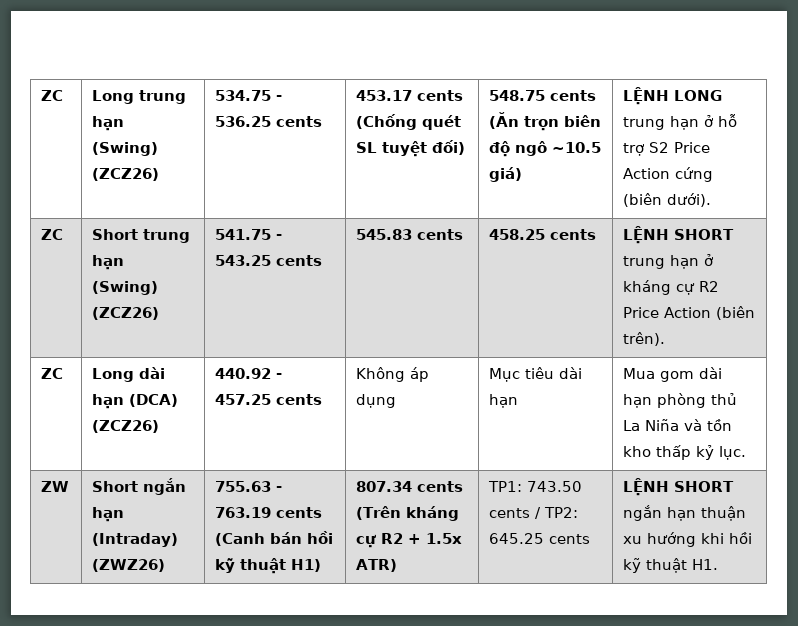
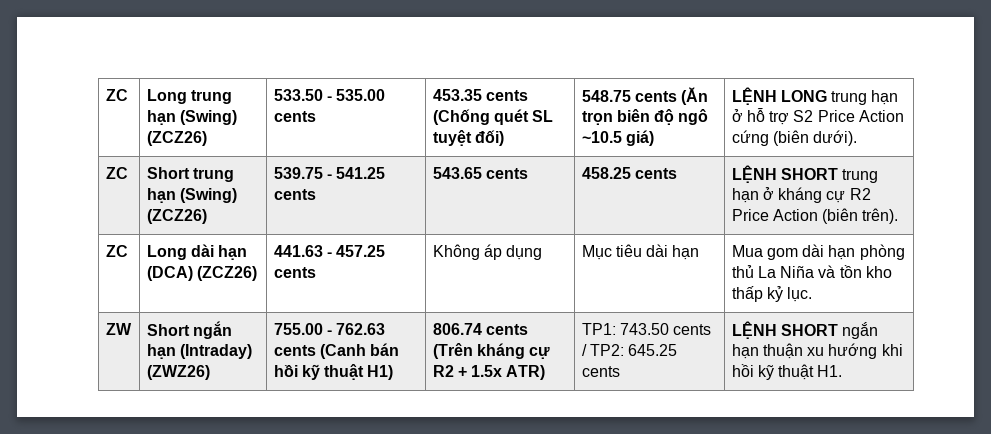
[215,90,283,101] [215,116,323,127] [356,90,413,101] 534.75 - 536.25 cents | 453.17 -> [273,89,386,101] [273,111,316,122] [432,89,482,101] 533.50 - 535.00 cents | 453.35
[215,229,283,240] [215,255,323,266] [356,229,413,240] 541.75 - 543.25 cents | 545.83 -> [273,167,386,179] [273,189,316,200] [432,167,482,179] 539.75 - 541.25 cents | 543.65
[215,368,272,379] 440.92 -> [273,245,323,257] 441.63
[215,481,283,492] [215,507,272,518] 755.63 - 763.19 -> [273,323,386,335] 755.00 - 762.63
[356,481,413,492] 807.34 -> [432,323,482,335] 806.74

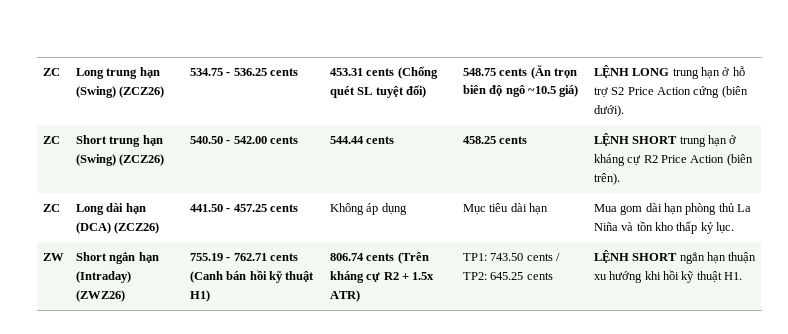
[273,89,386,101] [273,111,316,122] [432,89,482,101] 533.50 - 535.00 cents | 453.35 -> [189,68,299,76] [329,68,363,76] 534.75 - 536.25 cents | 453.31
[273,167,386,179] [273,189,316,200] [432,167,482,179] 539.75 - 541.25 cents | 543.65 -> [189,136,299,144] [329,136,364,144] 540.50 - 542.00 cents | 544.44
[273,245,323,257] 441.63 -> [189,204,223,212] 441.50
[273,323,386,335] 755.00 - 762.63 -> [189,253,267,261] 755.19 - 762.71

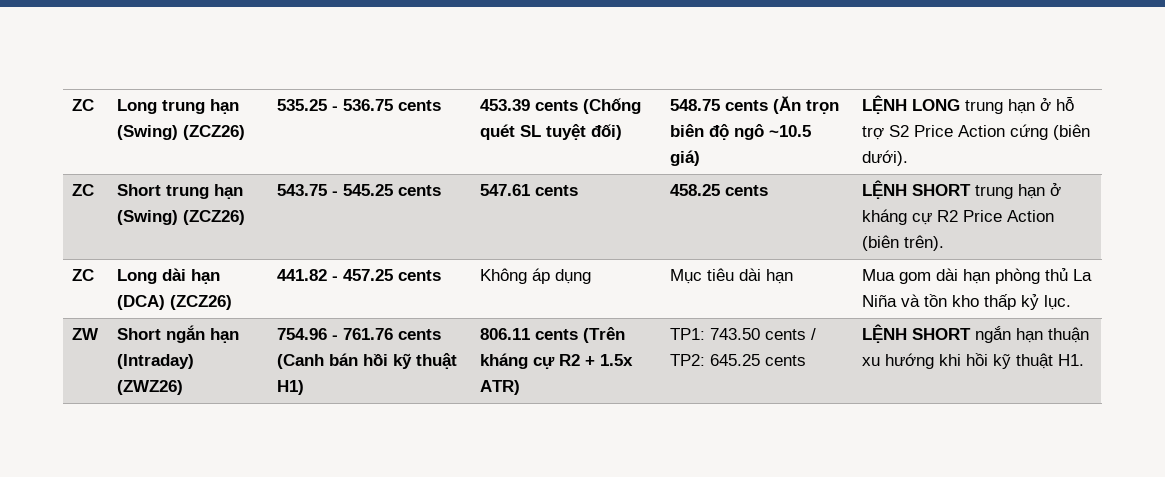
[189,68,299,76] [329,68,363,76] 534.75 - 536.25 cents | 453.31 -> [277,99,442,111] [480,99,531,111] 535.25 - 536.75 cents | 453.39
[189,136,299,144] [329,136,364,144] 540.50 - 542.00 cents | 544.44 -> [277,184,442,196] [480,184,531,196] 543.75 - 545.25 cents | 547.61
[189,204,223,212] 441.50 -> [277,269,328,281] 441.82
[189,253,267,261] 755.19 - 762.71 -> [277,328,394,340] 754.96 - 761.76
[329,253,364,261] 806.74 -> [480,328,531,340] 806.11

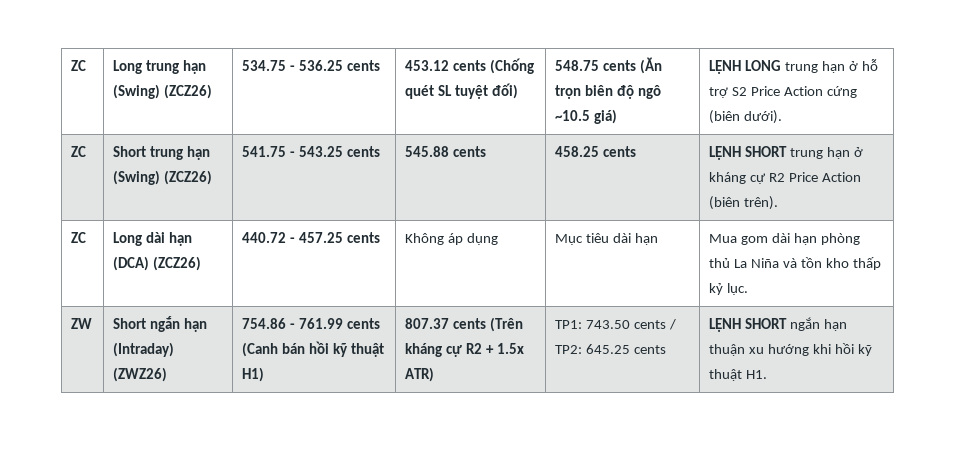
[277,99,442,111] [480,99,531,111] 535.25 - 536.75 cents | 453.39 -> [242,60,381,71] [405,60,450,71] 534.75 - 536.25 cents | 453.12
[277,184,442,196] [480,184,531,196] 543.75 - 545.25 cents | 547.61 -> [242,146,381,157] [405,146,450,157] 541.75 - 543.25 cents | 545.88
[277,269,328,281] 441.82 -> [242,232,287,243] 440.72
[277,328,394,340] 754.96 - 761.76 -> [242,318,344,329] 754.86 - 761.99
[480,328,531,340] 806.11 -> [405,318,450,329] 807.37

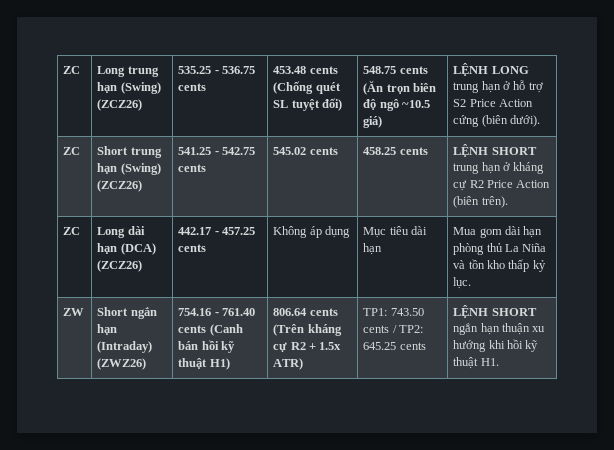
[242,60,381,71] [405,60,450,71] 534.75 - 536.25 cents | 453.12 -> [178,66,255,74] [178,83,207,91] [273,66,307,74] 535.25 - 536.75 cents | 453.48
[242,146,381,157] [405,146,450,157] 541.75 - 543.25 cents | 545.88 -> [178,147,255,155] [178,164,207,172] [273,147,307,155] 541.25 - 542.75 cents | 545.02
[242,232,287,243] 440.72 -> [178,227,212,235] 442.17
[242,318,344,329] 754.86 - 761.99 -> [178,308,255,316] 754.16 - 761.40
[405,318,450,329] 807.37 -> [273,308,308,316] 806.64

